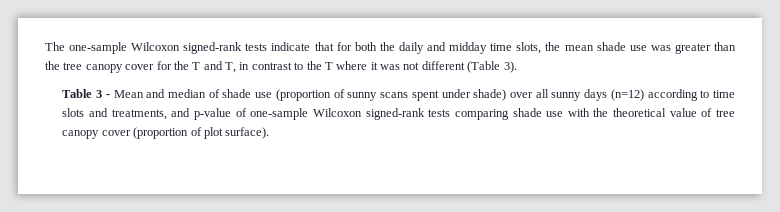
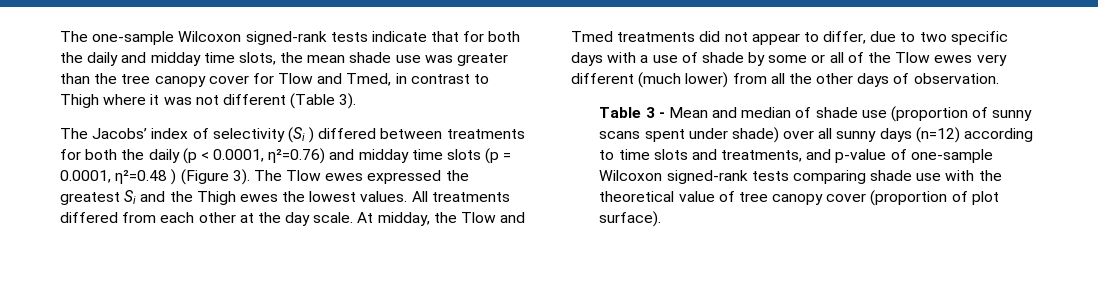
[173,61,236,73] the T and T, -> [278,73,392,86] Tlow and Tmed,
[306,61,333,70] the T -> [60,94,99,108] Thigh
(517, 67) none -> [60,127,525,143] [60,148,512,164] [60,169,469,185] [60,190,510,205] [60,212,526,226] [571,31,1008,45] [571,52,1007,66] [571,72,999,88] // The Jacobs’ index of selectivity (Si ) differed between treatments for both the daily (p < 0.0001, η²=0.76) and midday time slots (p = 0.0001, η²=0.48 ) (Figure 3). The Tlow ewes expressed the greatest Si and the Thigh ewes the lowest values. All treatments differed from each other at the day scale. At midday, the Tlow and Tmed treatments did not appear to differ, due to two specific days with a use of shade by some or all of the Tlow ewes very different (much lower) from all the other days of observation.

